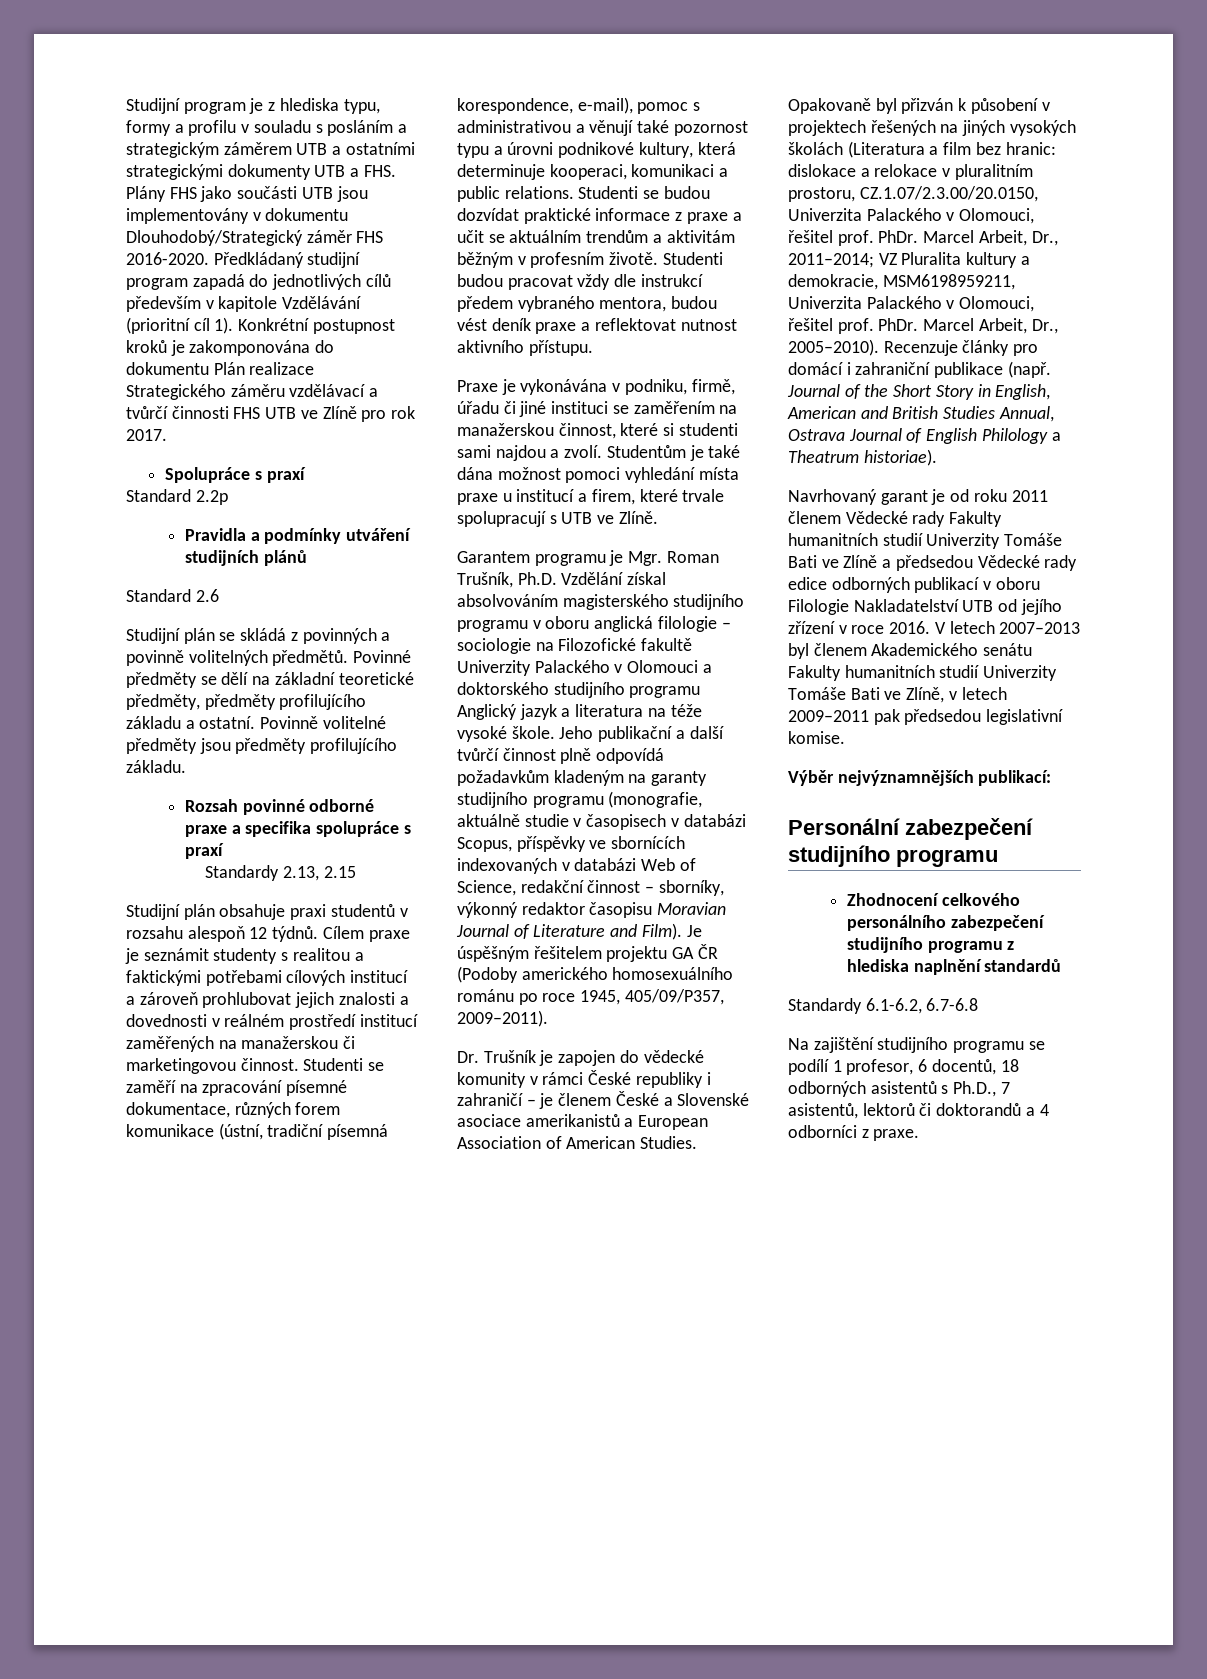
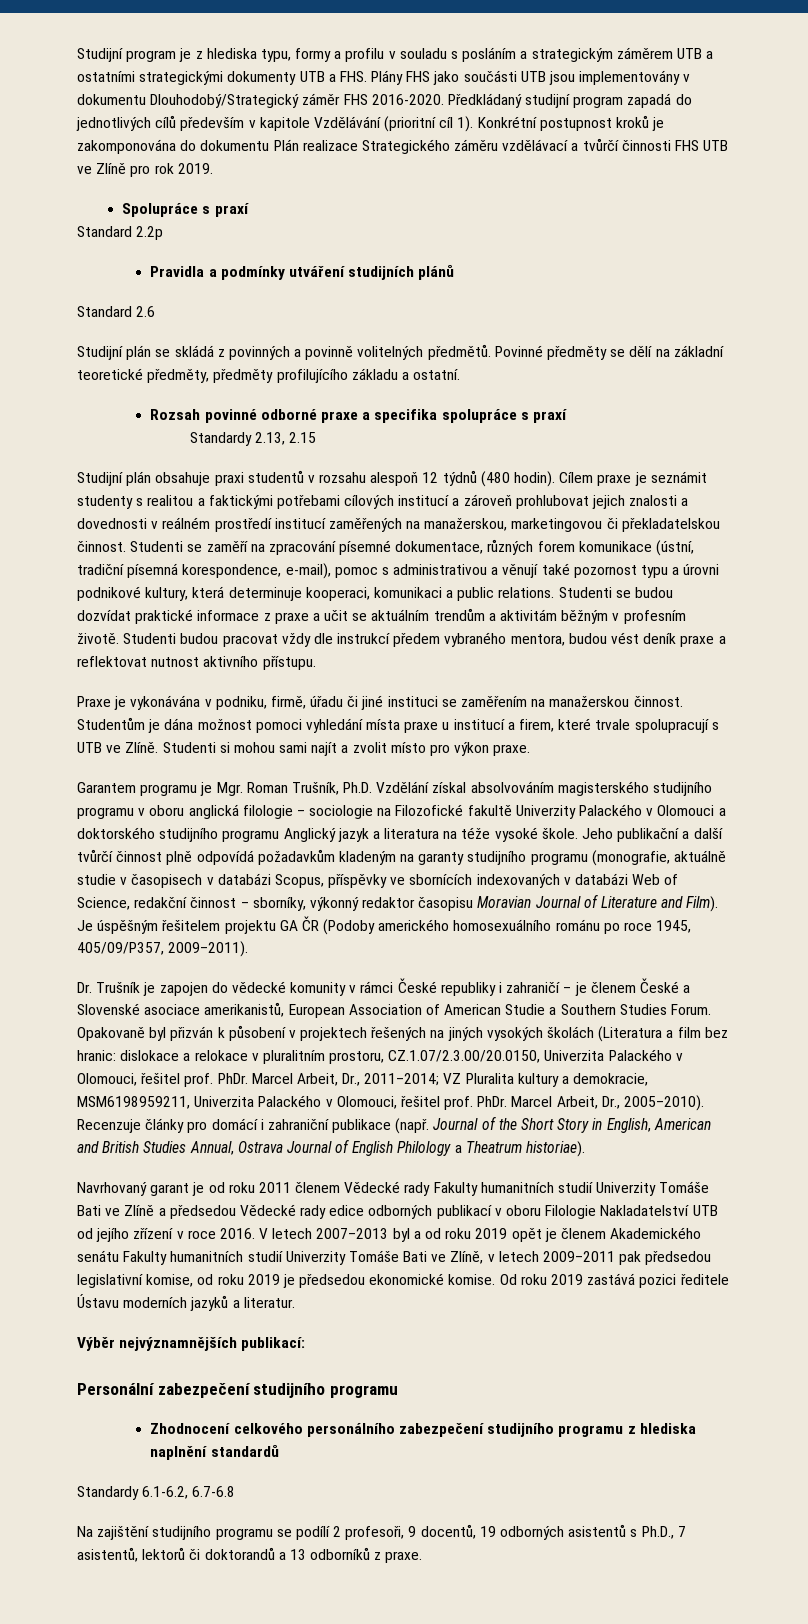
[126,429,167,441] 2017. -> [177,163,213,174] 2019.
[260,716,386,729] [126,738,398,754] [126,760,186,773] Povinně volitelné předměty jsou předměty profilujícího základu. -> (461, 374) none
[272,926,319,942] týdnů. -> [442,470,556,487] týdnů (480 hodin).
[241,1036,356,1049] [126,1058,236,1074] manažerskou či marketingovou -> [424,518,720,532] manažerskou, marketingovou či překladatelskou
[558,423,738,439] [457,445,603,461] činnost, které si studenti sami najdou a zvolí. -> [633,696,683,707] činnost.
[708,445,741,458] také -> (161, 726) none
(658, 517) none -> [162,742,531,756] Studenti si mohou sami najít a zvolit místo pro výkon praxe.
[525,1114,634,1127] amerikanistů a -> [204,1002,285,1017] amerikanistů,
[640,1136,698,1149] Studies. -> [505,1004,712,1015] Studie a Southern Studies Forum.
(809, 651) none -> [413,1228,557,1242] a od roku 2019 opět je
[788,731,845,744] komise. -> [146,1273,729,1288] [77,1294,295,1311] komise, od roku 2019 je předsedou ekonomické komise. Od roku 2019 zastává pozici ředitele Ústavu moderních jazyků a literatur.
[832,1059,1019,1075] 1 profesor, 6 docentů, 18 -> [333,1524,496,1540] 2 profesoři, 9 docentů, 19
[1039,1104,1049,1116] [788,1125,857,1138] 4 odborníci -> [289,1547,371,1560] 13 odborníků

